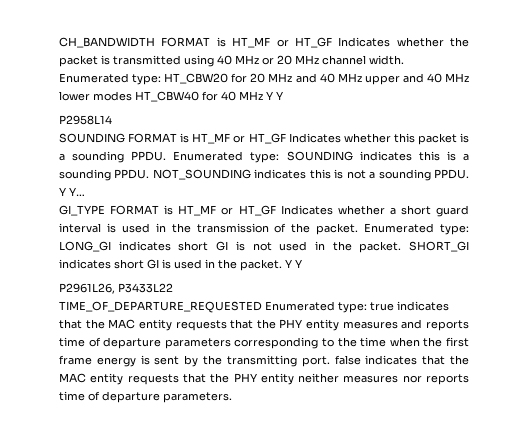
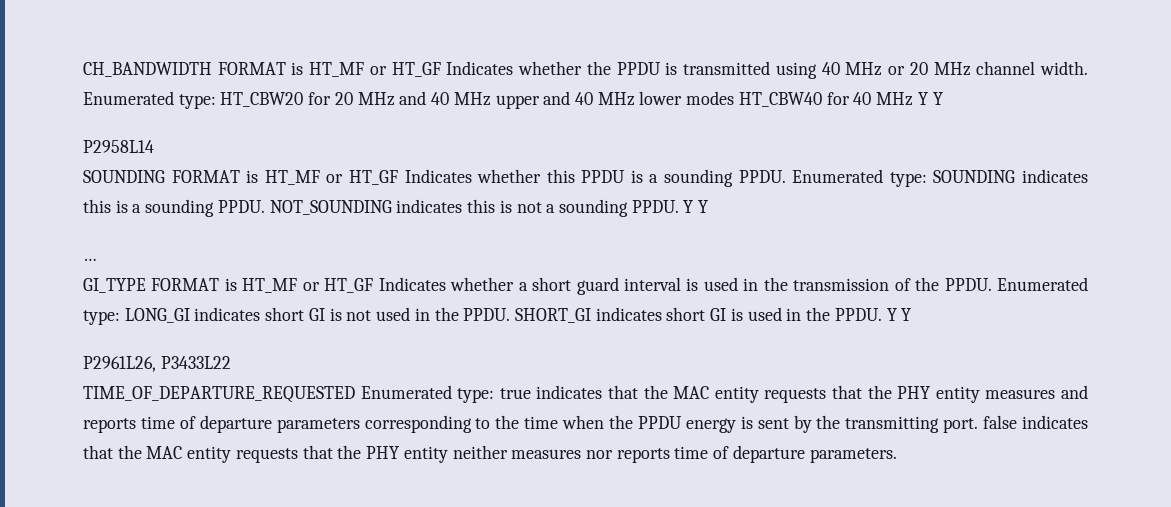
[59,55,98,67] packet -> [616,62,661,75] PPDU
[417,133,457,145] packet -> [581,170,626,183] PPDU
[69,187,85,196] Y… -> [698,200,709,213] [83,258,97,261] Y // …
[316,223,359,235] packet. -> [944,278,992,291] PPDU.
[359,241,402,253] packet. -> [463,308,511,321] PPDU.
[240,259,282,271] packet. -> [834,308,882,321] PPDU.
[446,337,470,347] [59,355,92,365] first frame -> [637,416,682,429] PPDU

